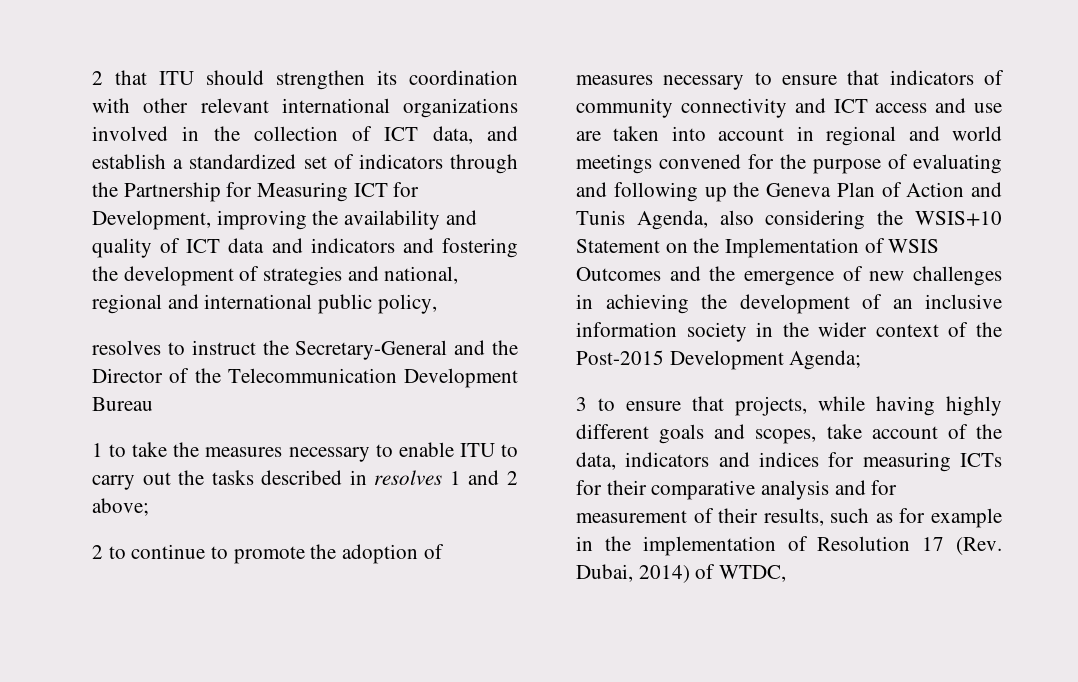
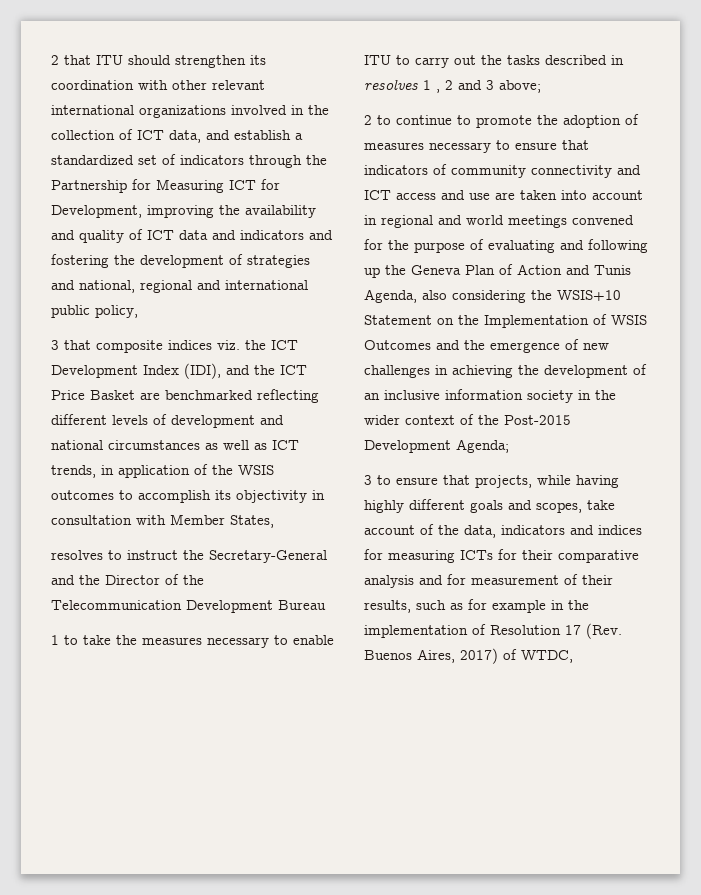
(437, 304) none -> [51,340,298,353] [51,363,307,379] [51,389,319,403] [51,414,284,428] [51,440,299,450] [51,464,274,478] [51,490,325,503] [51,514,274,528] // 3 that composite indices viz. the ICT Development Index (IDI), and the ICT Price Basket are benchmarked reflecting different levels of development and national circumstances as well as ICT trends, in application of the WSIS outcomes to accomplish its objectivity in consultation with Member States,
[468,470,518,485] and 2 -> [436,80,494,93] , 2 and 3
[576,564,690,583] Dubai, 2014) -> [364,648,498,664] Buenos Aires, 2017)

